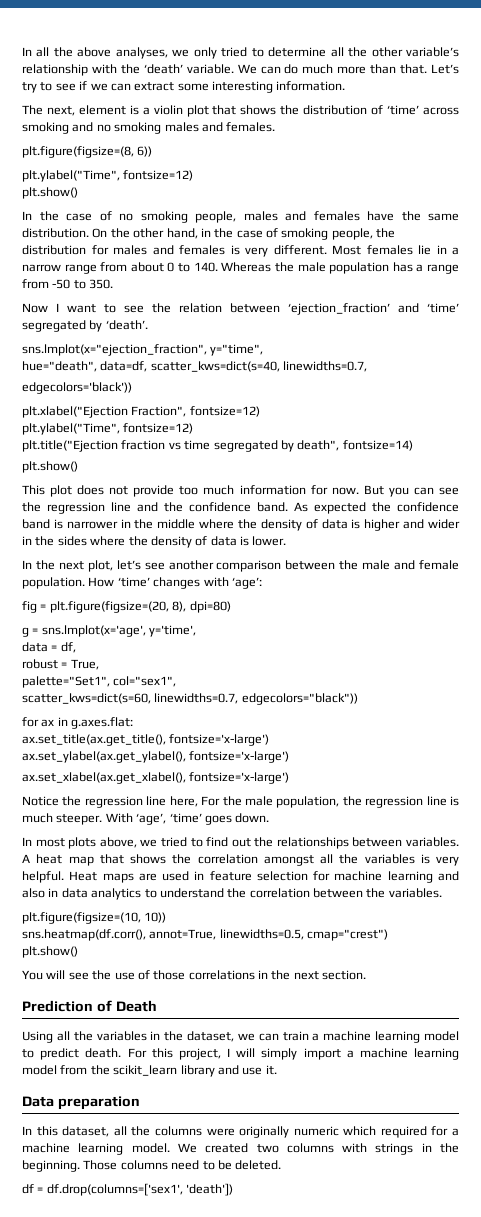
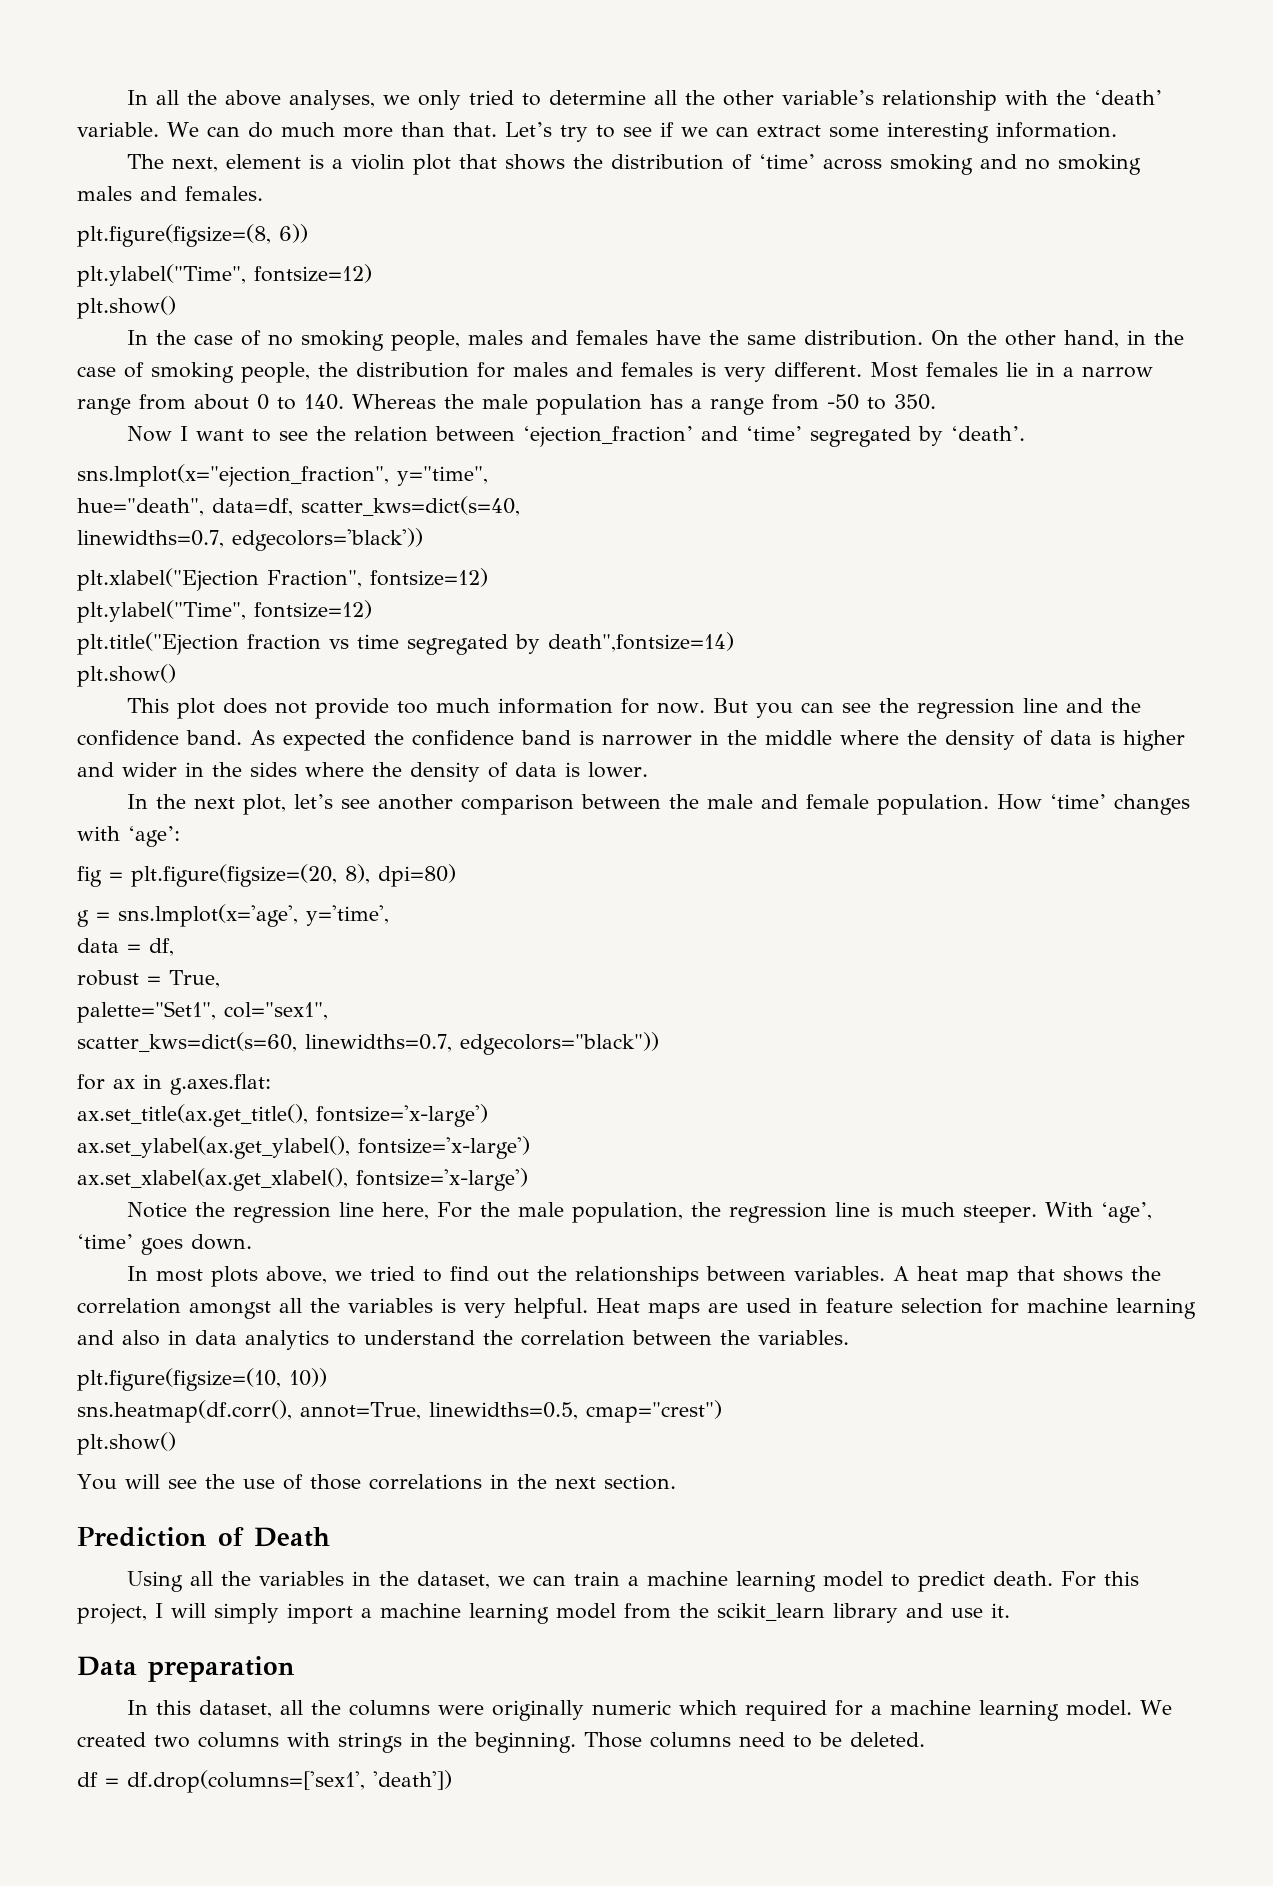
[283,361,368,372] linewidths=0.7, // -> [77,530,224,548] // linewidths=0.7,
[297,440,413,451] death", fontsize=14) -> [548,632,734,652] death",fontsize=14)

